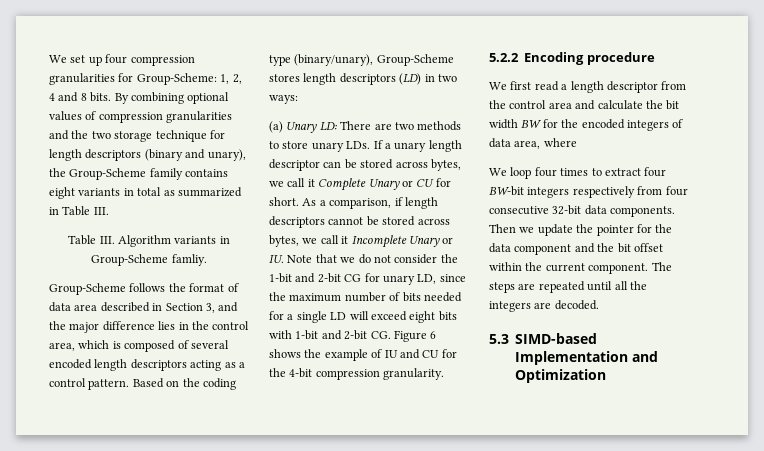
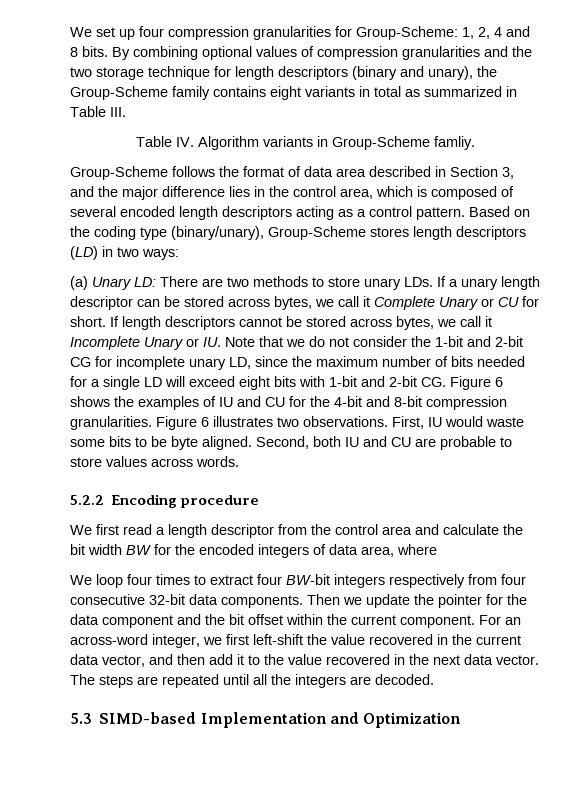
[99,236,115,244] III. -> [175,137,194,147] IV.
[302,197,403,209] As a comparison, if -> [110,316,119,327] If
(380, 277) none -> [116,356,185,370] incomplete
[324,349,368,361] example -> [138,396,199,410] examples
[315,368,445,380] compression granularity. -> [366,396,507,410] [70,416,524,430] [70,436,512,450] [70,456,239,467] and 8-bit compression granularities. Figure 6 illustrates two observations. First, IU would waste some bits to be byte aligned. Second, both IU and CU are probable to store values across words.
(649, 268) none -> [479,615,521,625] [70,634,521,648] [70,654,539,667] For an across-word integer, we first left-shift the value recovered in the current data vector, and then add it to the value recovered in the next data vector.

